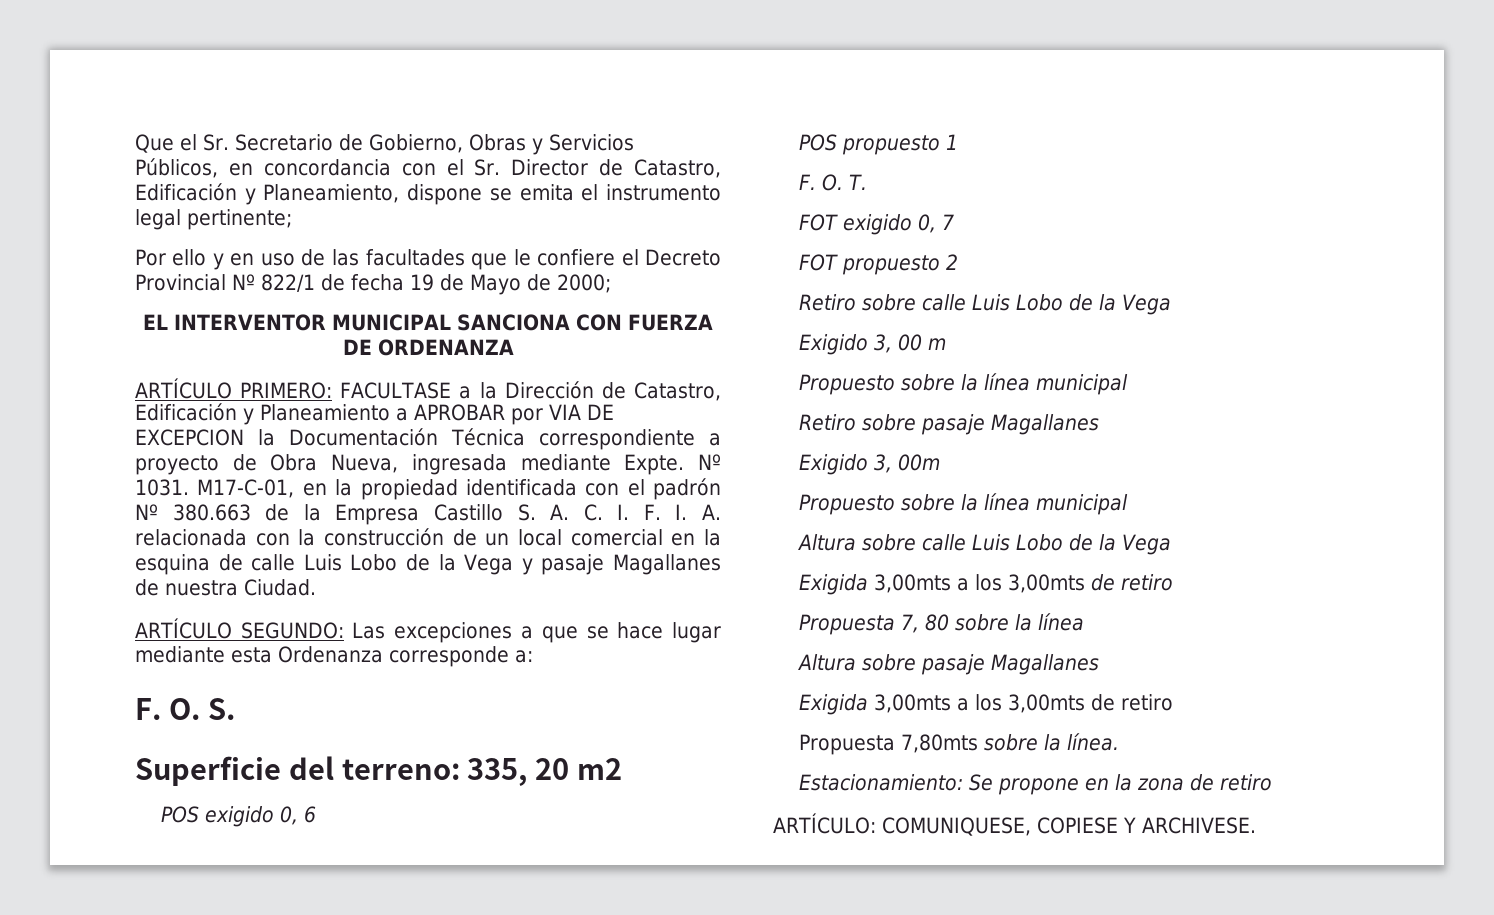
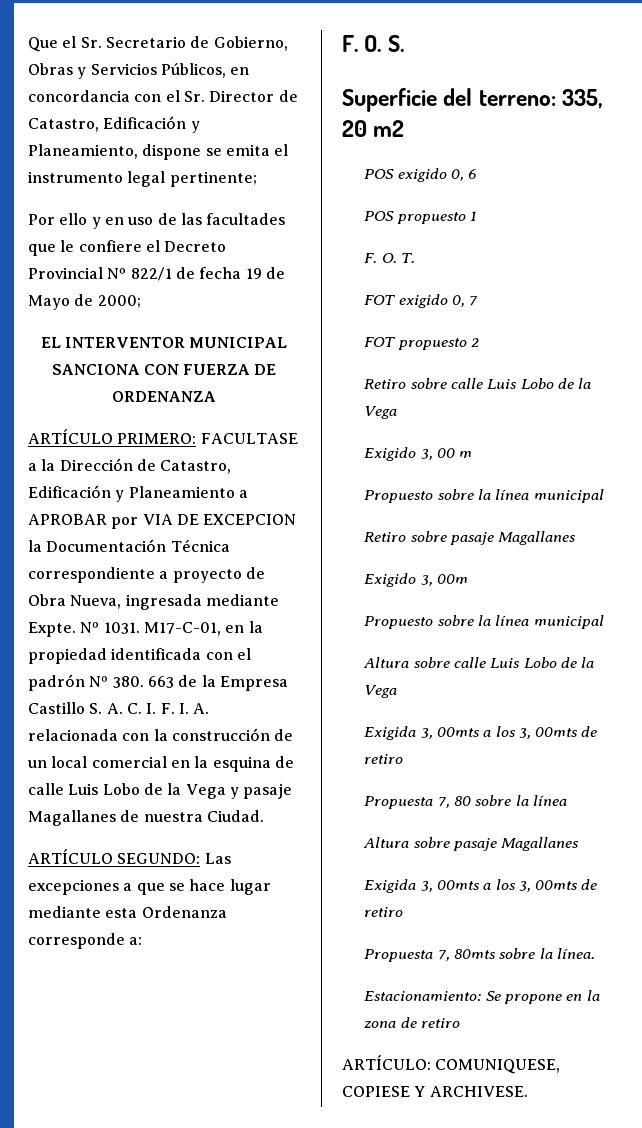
[172,504,251,521] 380.663 -> [112,676,174,688] 380. 663
[874,574,1086,593] 3,00mts a los 3,00mts -> [420,726,579,739] 3, 00mts a los 3, 00mts
[874,694,1174,713] [799,734,979,755] 3,00mts a los 3,00mts de retiro // Propuesta 7,80mts -> [420,879,598,892] [364,907,404,917] [364,949,496,962] 3, 00mts a los 3, 00mts de retiro // Propuesta 7, 80mts

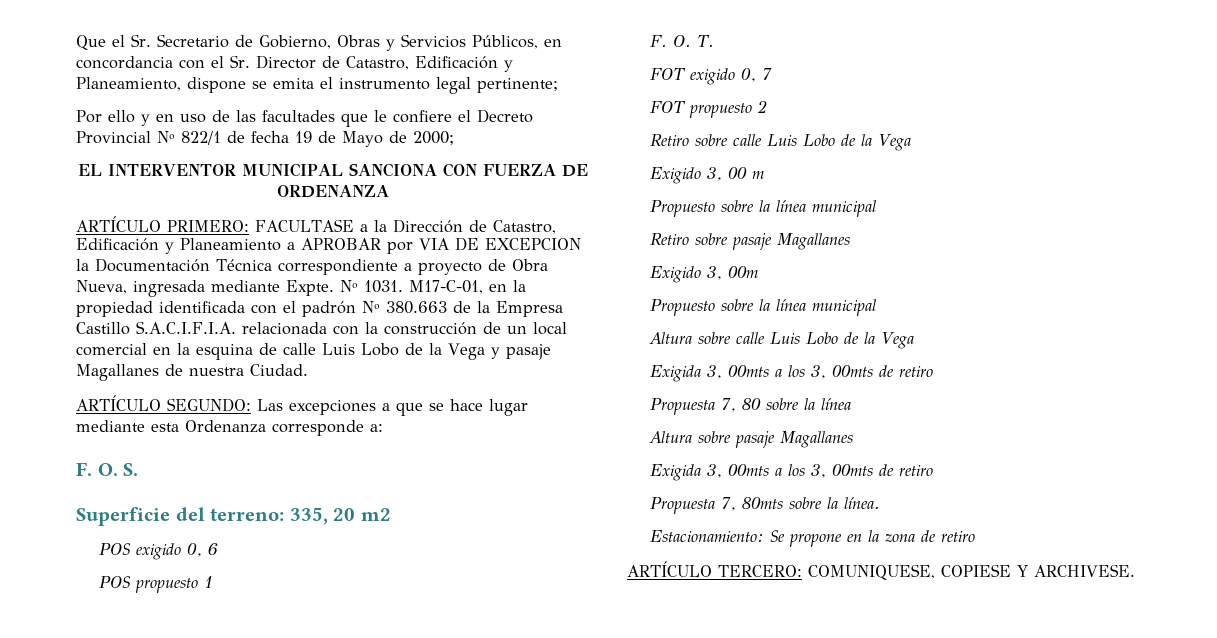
[112,676,174,688] 380. 663 -> [386,301,447,314] 380.663
[89,703,210,714] S. A. C. I. F. I. A. -> [136,321,236,334] S.A.C.I.F.I.A.
[342,1055,431,1070] ARTÍCULO: -> [627,561,802,577] ARTÍCULO TERCERO:

